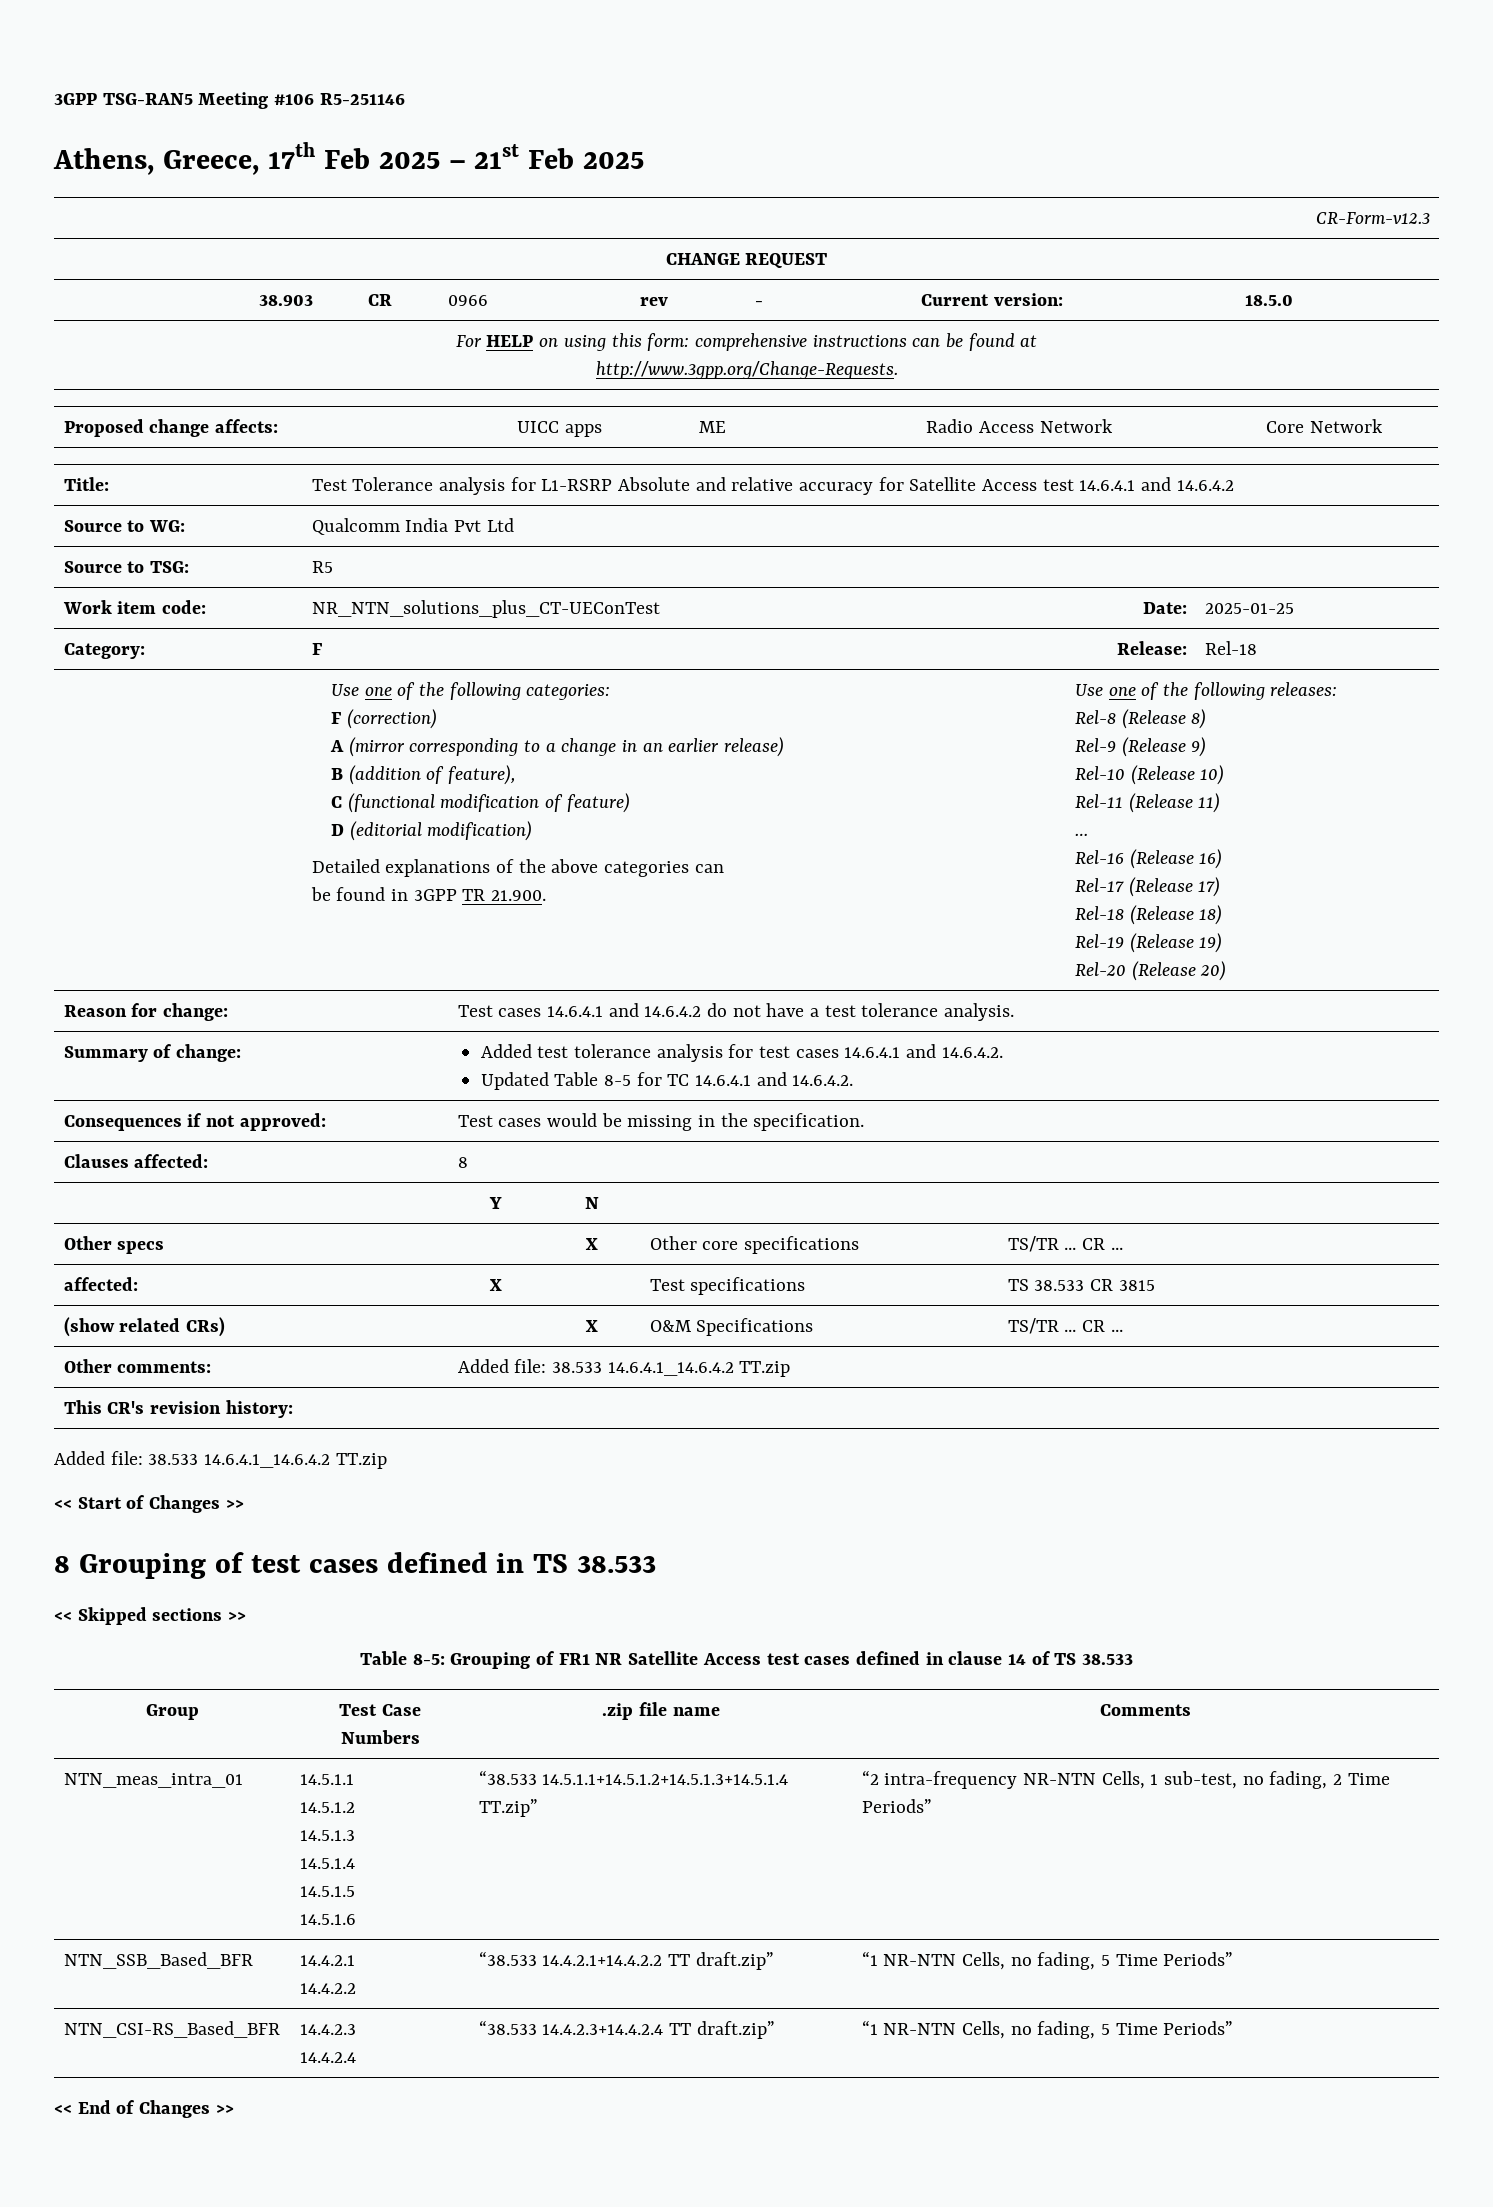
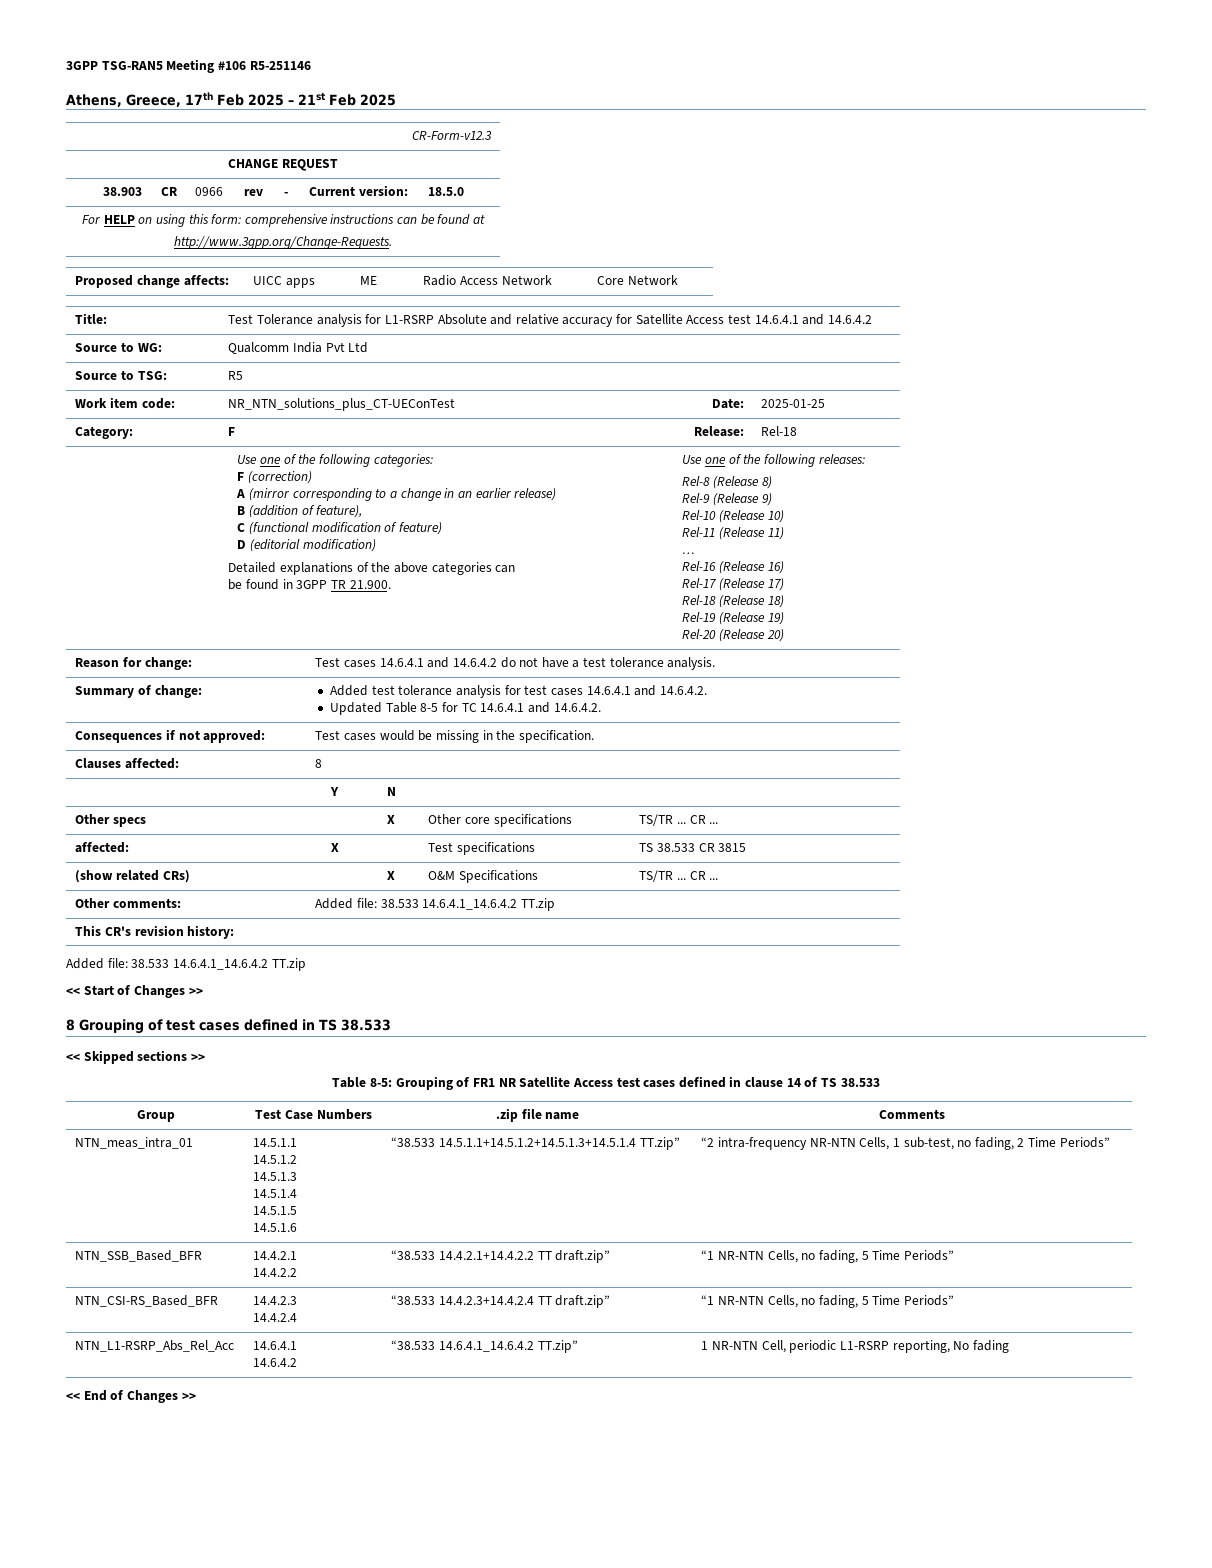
(1234, 2028) none -> [75,1340,235,1352] [253,1341,298,1350] [253,1358,298,1367] [391,1340,578,1353] [701,1340,1009,1353] // NTN_L1-RSRP_Abs_Rel_Acc | 14.6.4.1 // 14.6.4.2 | “38.533 14.6.4.1_14.6.4.2 TT.zip” | 1 NR-NTN Cell, periodic L1-RSRP reporting, No fading

